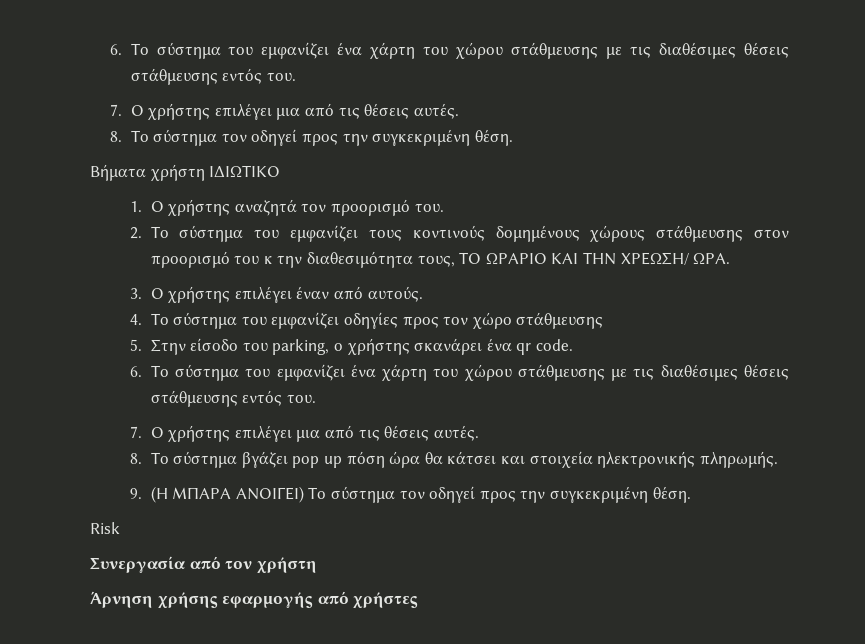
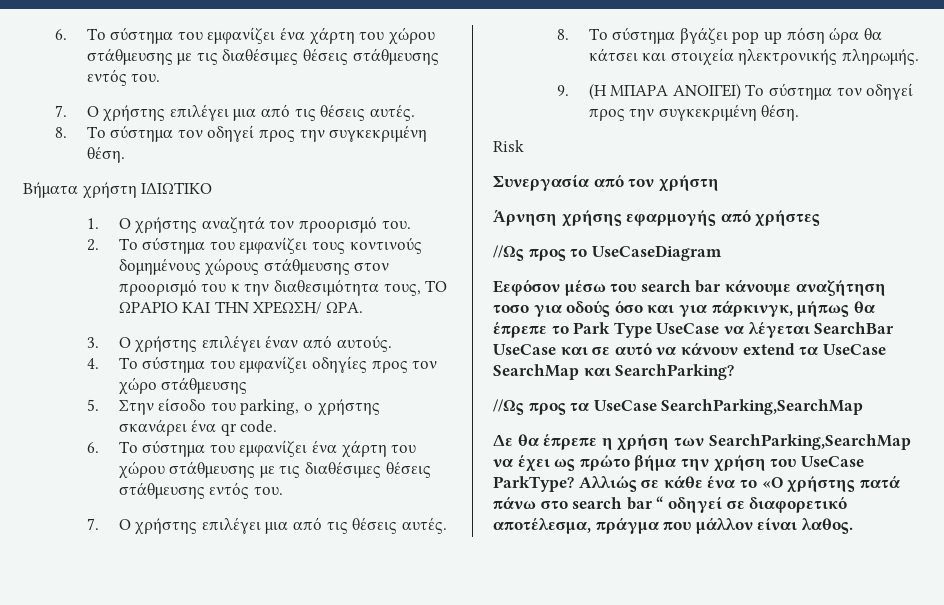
(419, 600) none -> [493,245,722,261] [493,279,886,296] [493,300,875,317] [493,322,895,338] [493,342,886,356] [493,364,735,380] [493,399,864,415] [493,434,911,451] [493,455,864,472] [493,475,900,493] [493,496,848,513] [493,517,853,534] // //Ως προς το UseCaseDiagram // Εεφόσον μέσω του search bar κάνουμε αναζήτηση τοσο για οδούς όσο και για πάρκινγκ, μήπως θα έπρεπε το Park Type UseCase να λέγεται SearchBar UseCase και σε αυτό να κάνουν extend τα UseCase SearchMap και SearchParking? // //Ως προς τα UseCase SearchParking,SearchMap // Δε θα έπρεπε η χρήση των SearchParking,SearchMap να έχει ως πρώτο βήμα την χρήση του UseCase ParkType? Αλλιώς σε κάθε ένα το «Ο χρήστης πατά πάνω στο search bar “ οδηγεί σε διαφορετικό αποτέλεσμα, πράγμα που μάλλον είναι λαθος.

